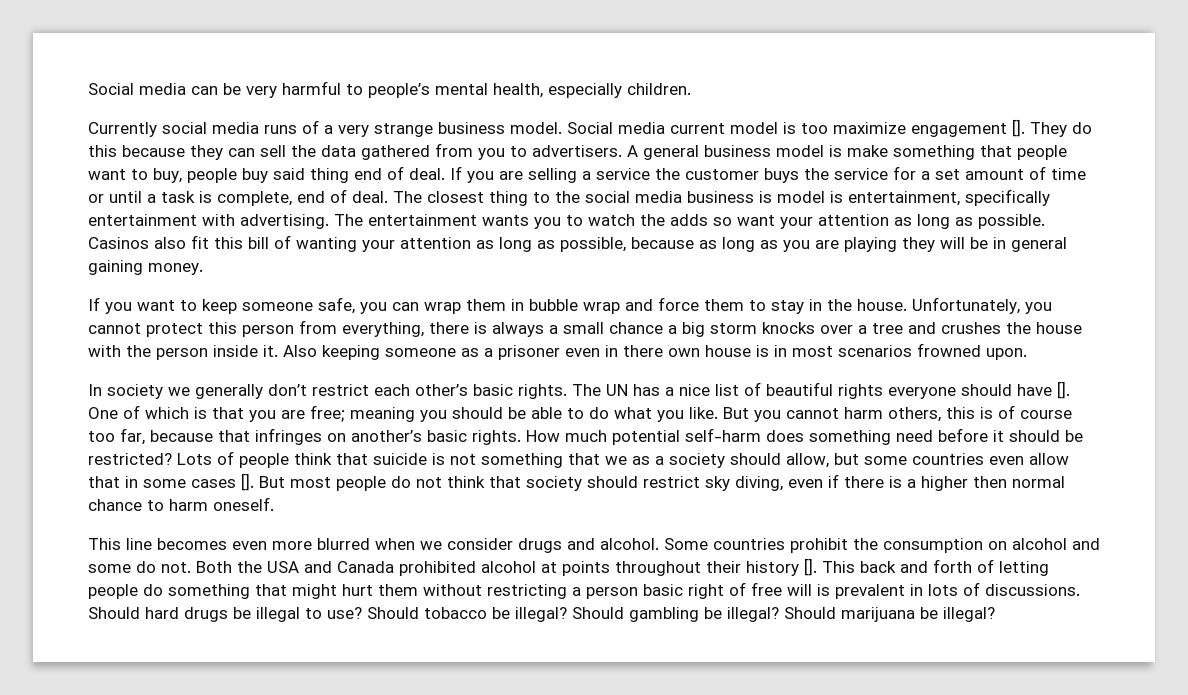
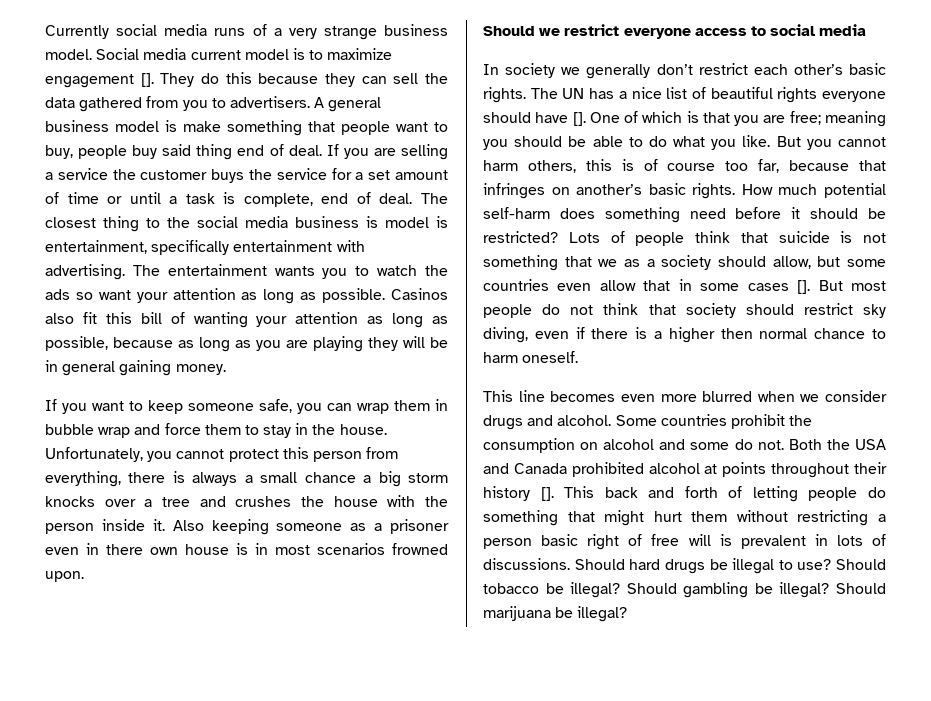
[88,81,691,98] Social media can be very harmful to people’s mental health, especially children. // -> (45, 32) none
[801,123,828,134] too -> [309,50,324,60] to
[670,214,708,226] adds -> [45,289,70,300] ads
(1027, 354) none -> [483,24,867,39] // Should we restrict everyone access to social media

